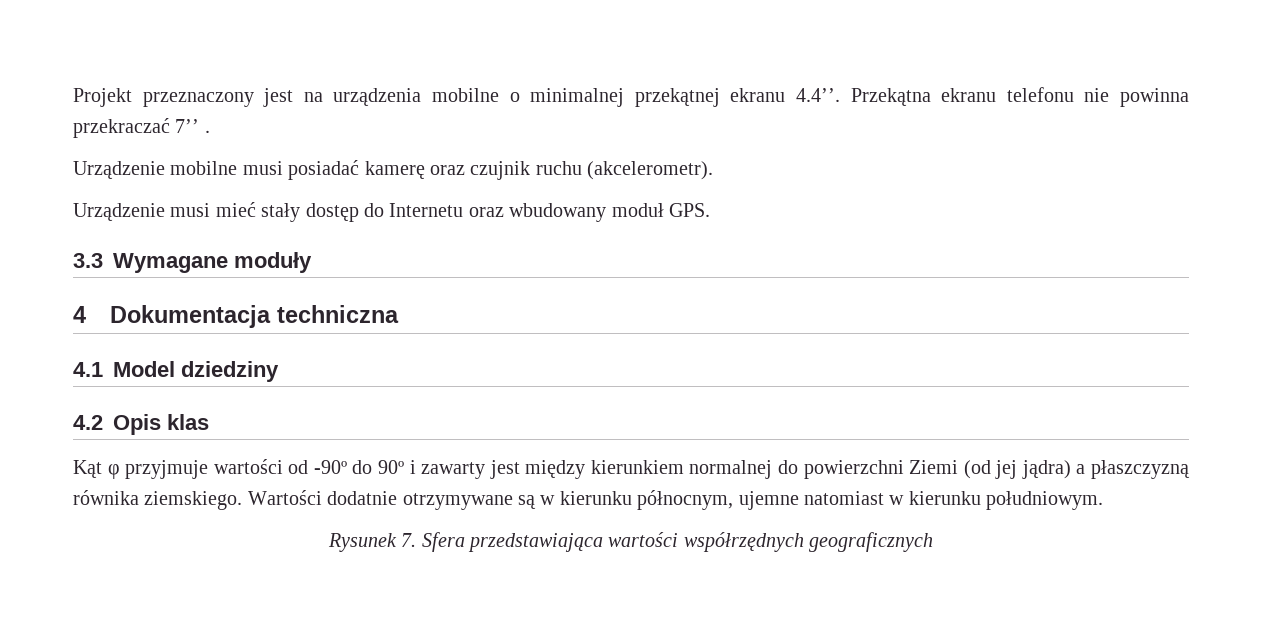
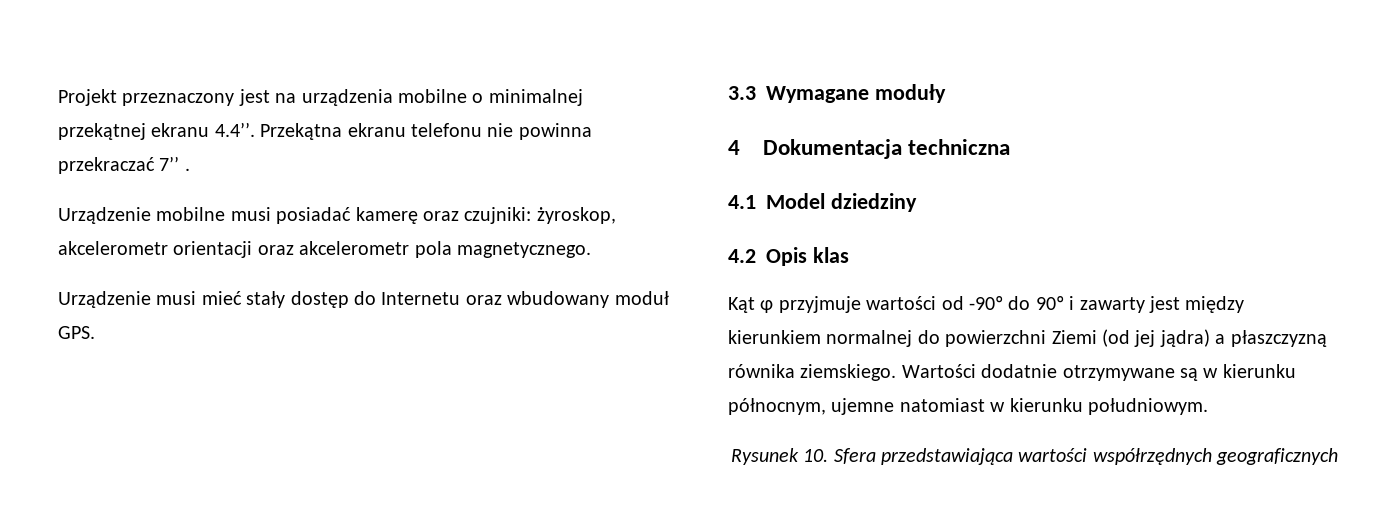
[470,161,714,180] czujnik ruchu (akcelerometr). -> [464,207,616,224] [58,241,591,258] czujniki: żyroskop, akcelerometr orientacji oraz akcelerometr pola magnetycznego.
[401,533,417,547] 7. -> [803,449,829,462] 10.

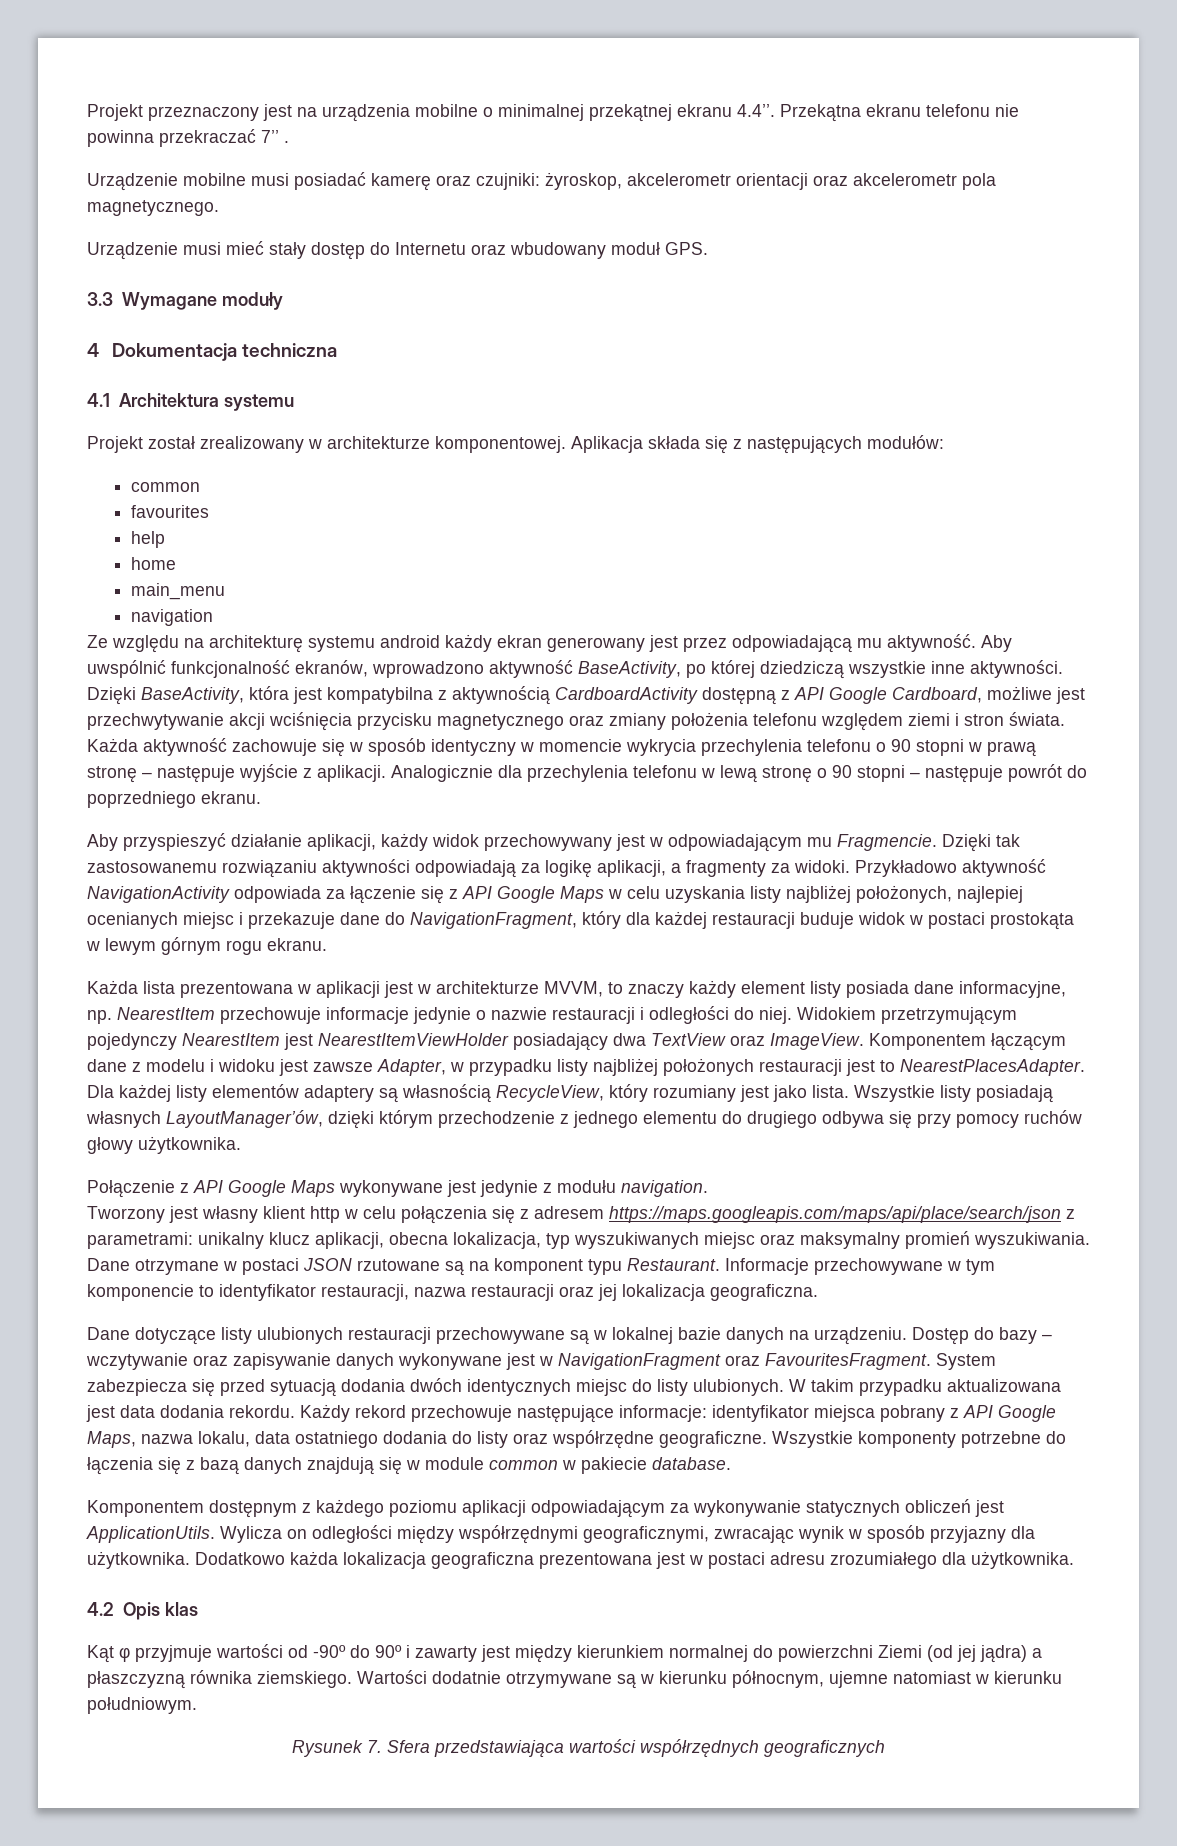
[766,193,917,212] Model dziedziny -> [118,393,294,411] [87,435,944,454] [131,482,201,492] [131,505,210,518] [131,531,166,548] [131,557,177,570] [131,583,226,600] [131,609,214,626] [87,634,1012,653] [87,660,1063,679] [87,686,1085,705] [87,712,1065,731] [87,738,1036,757] [87,764,1087,783] [87,791,261,808] [87,833,1020,852] [87,859,1046,878] [87,885,1023,904] [87,911,1074,930] [86,937,327,955] [87,980,1066,998] [87,1006,1017,1025] [87,1033,1066,1051] [87,1058,1085,1076] [87,1084,1053,1103] [86,1110,1082,1129] [87,1136,241,1154] [87,1180,708,1198] [87,1206,1075,1224] [87,1231,1090,1249] [87,1258,995,1276] [87,1284,818,1301] [87,1327,1052,1345] [86,1353,996,1370] [87,1378,1061,1397] [86,1404,1056,1423] [87,1430,1066,1449] [87,1457,731,1475] [87,1499,1004,1518] [86,1525,1035,1544] [87,1551,1074,1569] Architektura systemu // Projekt został zrealizowany w architekturze komponentowej. Aplikacja składa się z następujących modułów: // common // favourites // help // home // main_menu // navigation // Ze względu na architekturę systemu android każdy ekran generowany jest przez odpowiadającą mu aktywność. Aby uwspólnić funkcjonalność ekranów, wprowadzono aktywność BaseActivity, po której dziedziczą wszystkie inne aktywności. Dzięki BaseActivity, która jest kompatybilna z aktywnością CardboardActivity dostępną z API Google Cardboard, możliwe jest przechwytywanie akcji wciśnięcia przycisku magnetycznego oraz zmiany położenia telefonu względem ziemi i stron świata. Każda aktywność zachowuje się w sposób identyczny w momencie wykrycia przechylenia telefonu o 90 stopni w prawą stronę – następuje wyjście z aplikacji. Analogicznie dla przechylenia telefonu w lewą stronę o 90 stopni – następuje powrót do poprzedniego ekranu. // Aby przyspieszyć działanie aplikacji, każdy widok przechowywany jest w odpowiadającym mu Fragmencie. Dzięki tak zastosowanemu rozwiązaniu aktywności odpowiadają za logikę aplikacji, a fragmenty za widoki. Przykładowo aktywność NavigationActivity odpowiada za łączenie się z API Google Maps w celu uzyskania listy najbliżej położonych, najlepiej ocenianych miejsc i przekazuje dane do NavigationFragment, który dla każdej restauracji buduje widok w postaci prostokąta w lewym górnym rogu ekranu. // Każda lista prezentowana w aplikacji jest w architekturze MVVM, to znaczy każdy element listy posiada dane informacyjne, np. NearestItem przechowuje informacje jedynie o nazwie restauracji i odległości do niej. Widokiem przetrzymującym pojedynczy NearestItem jest NearestItemViewHolder posiadający dwa TextView oraz ImageView. Komponentem łączącym dane z modelu i widoku jest zawsze Adapter, w przypadku listy najbliżej położonych restauracji jest to NearestPlacesAdapter. Dla każdej listy elementów adaptery są własnością RecycleView, który rozumiany jest jako lista. Wszystkie listy posiadają własnych LayoutManager’ów, dzięki którym przechodzenie z jednego elementu do drugiego odbywa się przy pomocy ruchów głowy użytkownika. // Połączenie z API Google Maps wykonywane jest jedynie z modułu navigation. // Tworzony jest własny klient http w celu połączenia się z adresem https://maps.googleapis.com/maps/api/place/search/json z parametrami: unikalny klucz aplikacji, obecna lokalizacja, typ wyszukiwanych miejsc oraz maksymalny promień wyszukiwania. Dane otrzymane w postaci JSON rzutowane są na komponent typu Restaurant. Informacje przechowywane w tym komponencie to identyfikator restauracji, nazwa restauracji oraz jej lokalizacja geograficzna. // Dane dotyczące listy ulubionych restauracji przechowywane są w lokalnej bazie danych na urządzeniu. Dostęp do bazy – wczytywanie oraz zapisywanie danych wykonywane jest w NavigationFragment oraz FavouritesFragment. System zabezpiecza się przed sytuacją dodania dwóch identycznych miejsc do listy ulubionych. W takim przypadku aktualizowana jest data dodania rekordu. Każdy rekord przechowuje następujące informacje: identyfikator miejsca pobrany z API Google Maps, nazwa lokalu, data ostatniego dodania do listy oraz współrzędne geograficzne. Wszystkie komponenty potrzebne do łączenia się z bazą danych znajdują się w module common w pakiecie database. // Komponentem dostępnym z każdego poziomu aplikacji odpowiadającym za wykonywanie statycznych obliczeń jest ApplicationUtils. Wylicza on odległości między współrzędnymi geograficznymi, zwracając wynik w sposób przyjazny dla użytkownika. Dodatkowo każda lokalizacja geograficzna prezentowana jest w postaci adresu zrozumiałego dla użytkownika.
[803,449,829,462] 10. -> [367,1740,382,1753] 7.

